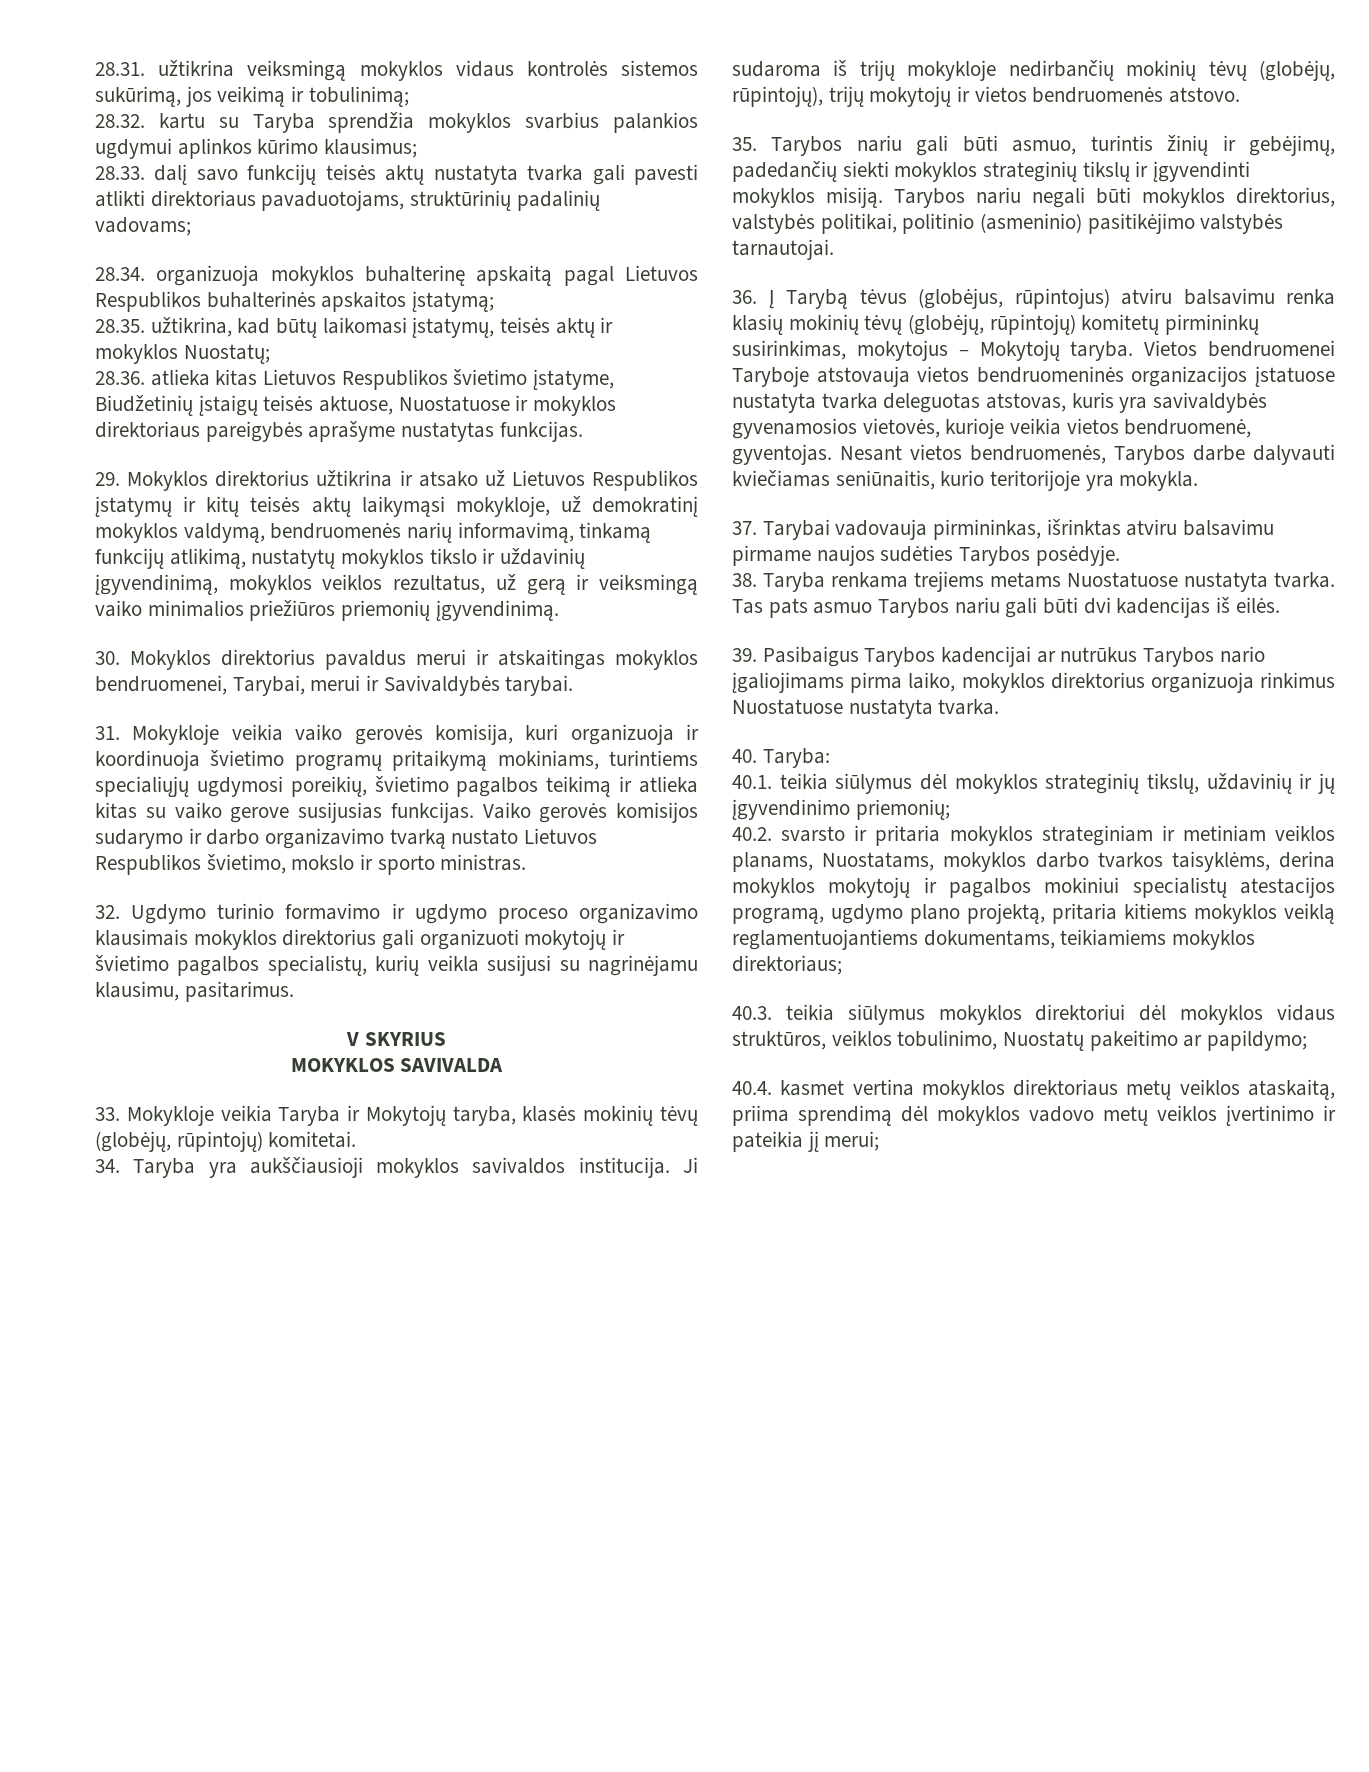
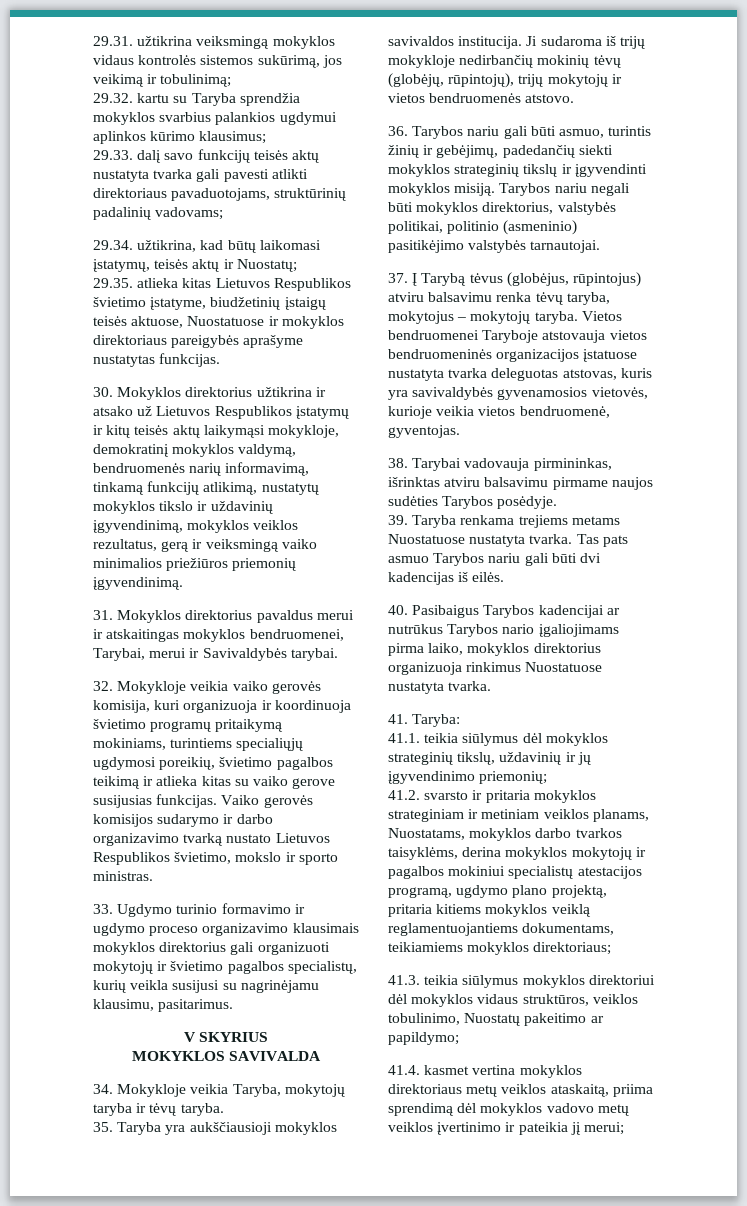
[95,62,145,76] 28.31. -> [93,36,133,46] 29.31.
[95,114,145,128] 28.32. -> [93,93,133,103] 29.32.
[95,166,145,180] 28.33. -> [93,150,133,160] 29.33.
[95,265,698,286] [95,291,495,312] [95,319,145,333] 28.34. organizuoja mokyklos buhalterinę apskaitą pagal Lietuvos Respublikos buhalterinės apskaitos įstatymą; // 28.35. -> [93,240,133,250] 29.34.
[95,344,178,364] mokyklos -> (234, 264) none
[95,371,145,385] 28.36. -> [93,278,133,288] 29.35.
[95,395,193,416] Biudžetinių -> [210,297,281,310] biudžetinių
[95,472,120,486] 29. -> [93,387,113,397] 30.
[560,496,581,512] už -> (339, 431) none
[495,574,516,590] už -> (157, 545) none
[95,651,120,665] 30. -> [93,610,113,620] 31.
[95,726,120,740] 31. -> [93,681,113,691] 32.
[95,905,120,919] 32. -> [93,904,113,914] 33.
[95,1105,698,1126] [95,1131,357,1152] [95,1159,120,1173] 33. Mokykloje veikia Taryba ir Mokytojų taryba, klasės mokinių tėvų (globėjų, rūpintojų) komitetai. // 34. -> [93,1084,345,1097] [93,1103,224,1116] [93,1122,113,1132] 34. Mokykloje veikia Taryba, mokytojų taryba ir tėvų taryba. // 35.
[732,137,757,151] 35. -> [388,126,408,136] 36.
[732,290,757,304] 36. -> [388,273,408,283] 37.
[732,314,1260,335] [732,340,846,360] klasių mokinių tėvų (globėjų, rūpintojų) komitetų pirmininkų susirinkimas, -> [535,292,610,305] tėvų taryba,
[979,340,1060,361] Mokytojų -> [470,311,531,324] mokytojų
[840,444,1335,465] [732,470,1199,491] [732,521,757,535] Nesant vietos bendruomenės, Tarybos darbe dalyvauti kviečiamas seniūnaitis, kurio teritorijoje yra mokykla. // 37. -> [388,458,408,468] // 38.
[732,573,757,587] 38. -> [388,515,408,525] 39.
[732,648,757,662] 39. -> [388,605,408,615] 40.
[732,749,757,763] 40. -> [388,714,408,724] 41.
[732,775,772,789] 40.1. -> [388,733,420,743] 41.1.
[732,827,772,841] 40.2. -> [388,790,420,800] 41.2.
[732,1006,772,1020] 40.3. -> [388,975,420,985] 41.3.
[732,1081,772,1095] 40.4. -> [388,1065,420,1075] 41.4.

